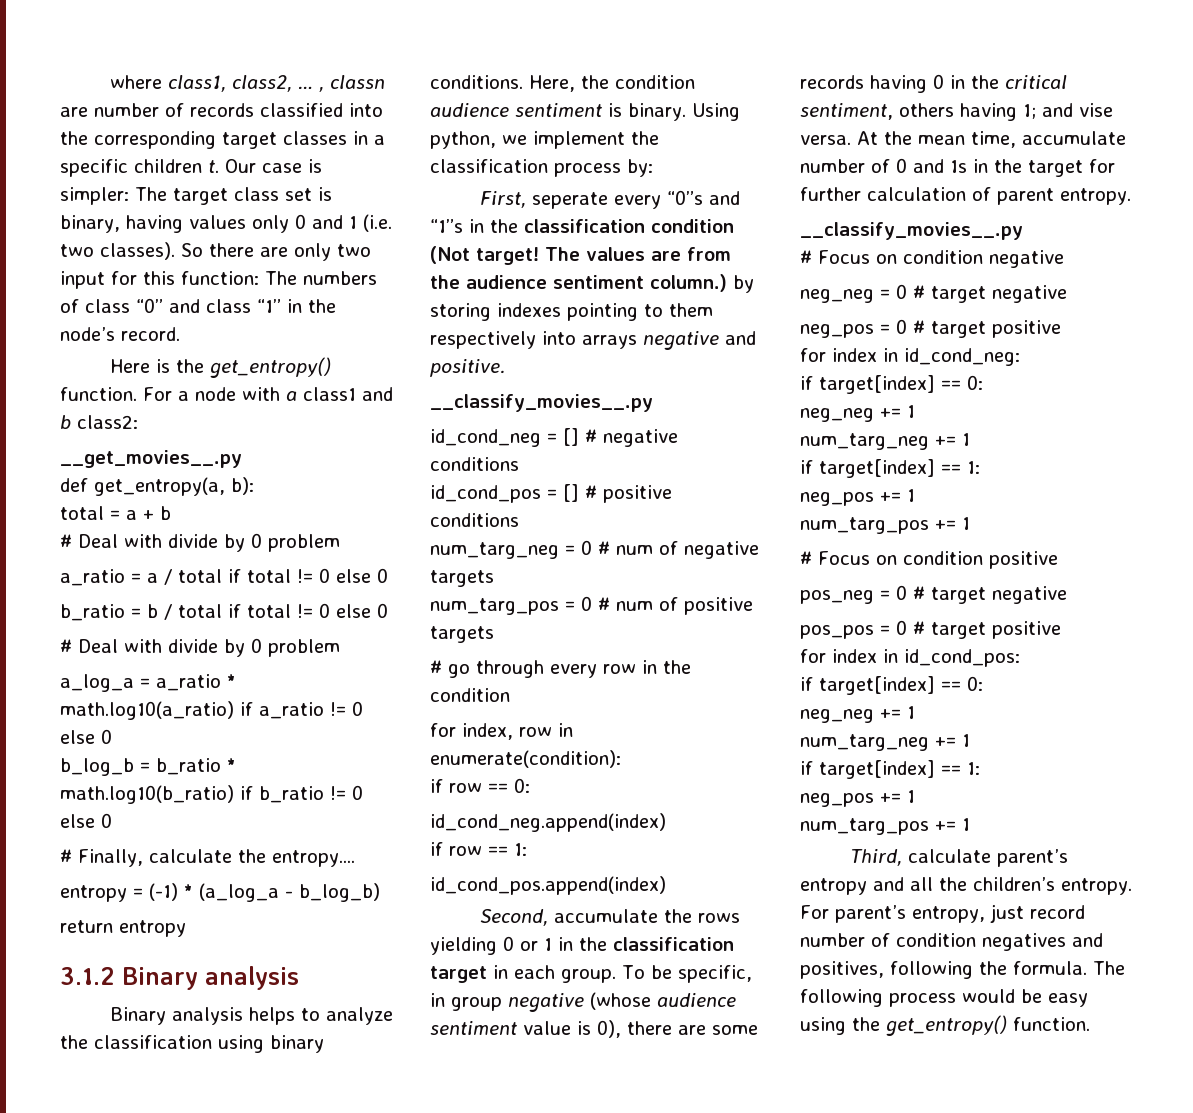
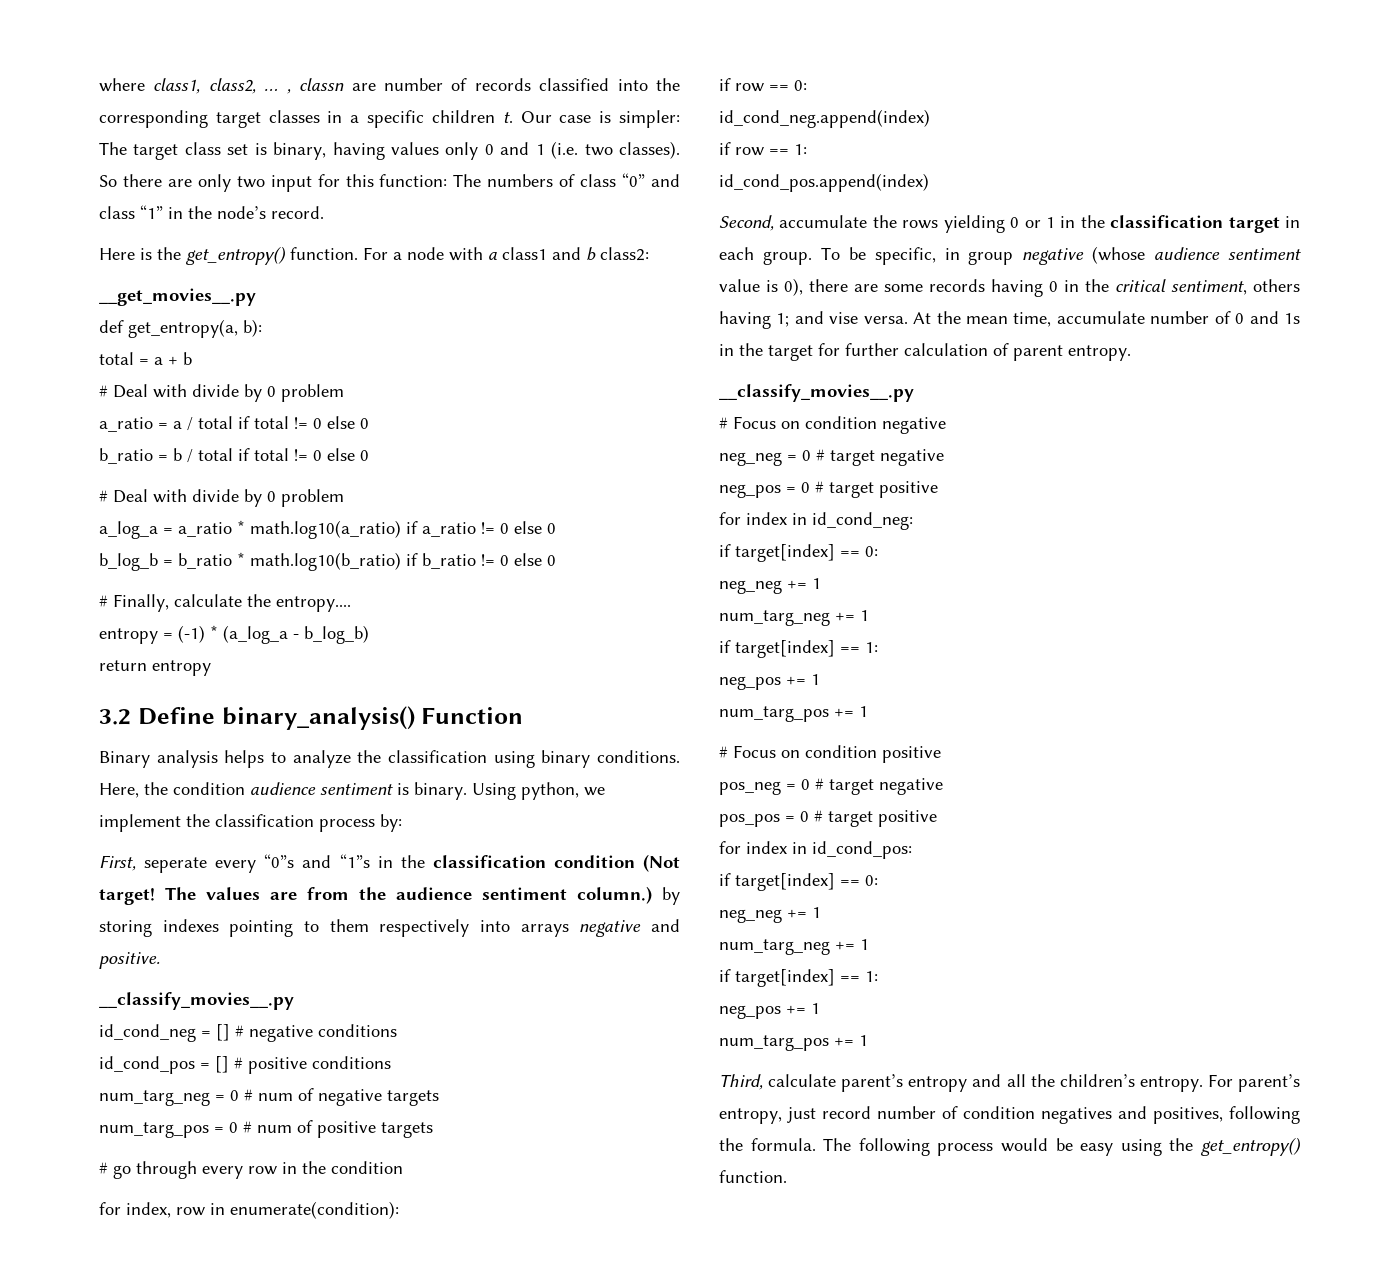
[60,966,299,990] 3.1.2 Binary analysis -> [99,706,524,730] 3.2 Define binary_analysis() Function

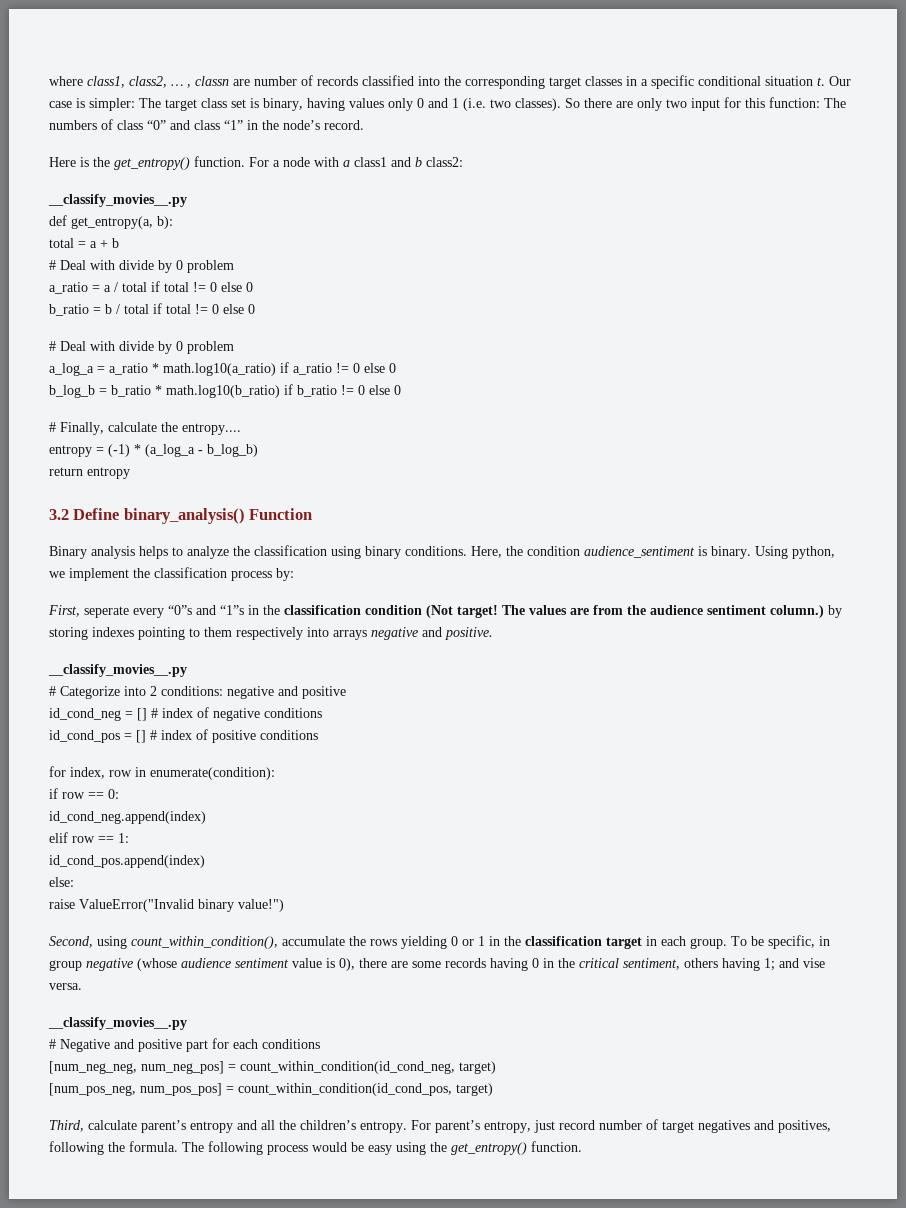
[431,110,495,123] children -> [698,76,813,86] conditional situation
[99,288,256,306] __get_movies__.py -> [48,194,187,207] __classify_movies__.py
[250,782,393,795] audience sentiment -> [584,546,695,558] audience_sentiment
(294, 1001) none -> [49,686,346,699] // # Categorize into 2 conditions: negative and positive
(244, 1031) none -> [162,707,209,718] index of
(243, 1063) none -> [161,729,208,740] index of
[99,1088,439,1106] [99,1120,433,1138] [99,1161,403,1179] // num_targ_neg = 0 # num of negative targets // num_targ_pos = 0 # num of positive targets // # go through every row in the condition -> (318, 735) none
[719,142,731,155] if -> [49,832,68,843] elif
(929, 182) none -> [49,877,74,887] [49,899,284,912] // else: // raise ValueError("Invalid binary value!")
(774, 223) none -> [97,936,278,949] using count_within_condition(),
[913,311,1300,327] [719,343,1131,361] [719,384,914,402] [719,416,946,434] [719,449,944,466] [719,481,938,498] [719,512,913,530] [719,544,878,562] [719,578,821,594] [719,610,869,626] [719,640,878,658] [719,674,820,690] [719,706,868,722] [719,745,941,763] [719,778,943,795] [719,810,937,827] [719,841,912,859] [719,873,878,891] [719,907,821,923] [719,939,869,955] [719,969,878,987] [719,1003,820,1019] [719,1035,868,1051] At the mean time, accumulate number of 0 and 1s in the target for further calculation of parent entropy. // __classify_movies__.py // # Focus on condition negative // neg_neg = 0 # target negative // neg_pos = 0 # target positive // for index in id_cond_neg: // if target[index] == 0: // neg_neg += 1 // num_targ_neg += 1 // if target[index] == 1: // neg_pos += 1 // num_targ_pos += 1 // # Focus on condition positive // pos_neg = 0 # target negative // pos_pos = 0 # target positive // for index in id_cond_pos: // if target[index] == 0: // neg_neg += 1 // num_targ_neg += 1 // if target[index] == 1: // neg_pos += 1 // num_targ_pos += 1 -> [48,1017,187,1030] [49,1038,320,1052] [49,1061,496,1074] [49,1083,493,1096] // __classify_movies__.py // # Negative and positive part for each conditions // [num_neg_neg, num_neg_pos] = count_within_condition(id_cond_neg, target) // [num_pos_neg, num_pos_pos] = count_within_condition(id_cond_pos, target)
[963,1106,1035,1119] condition -> [662,1121,694,1133] target

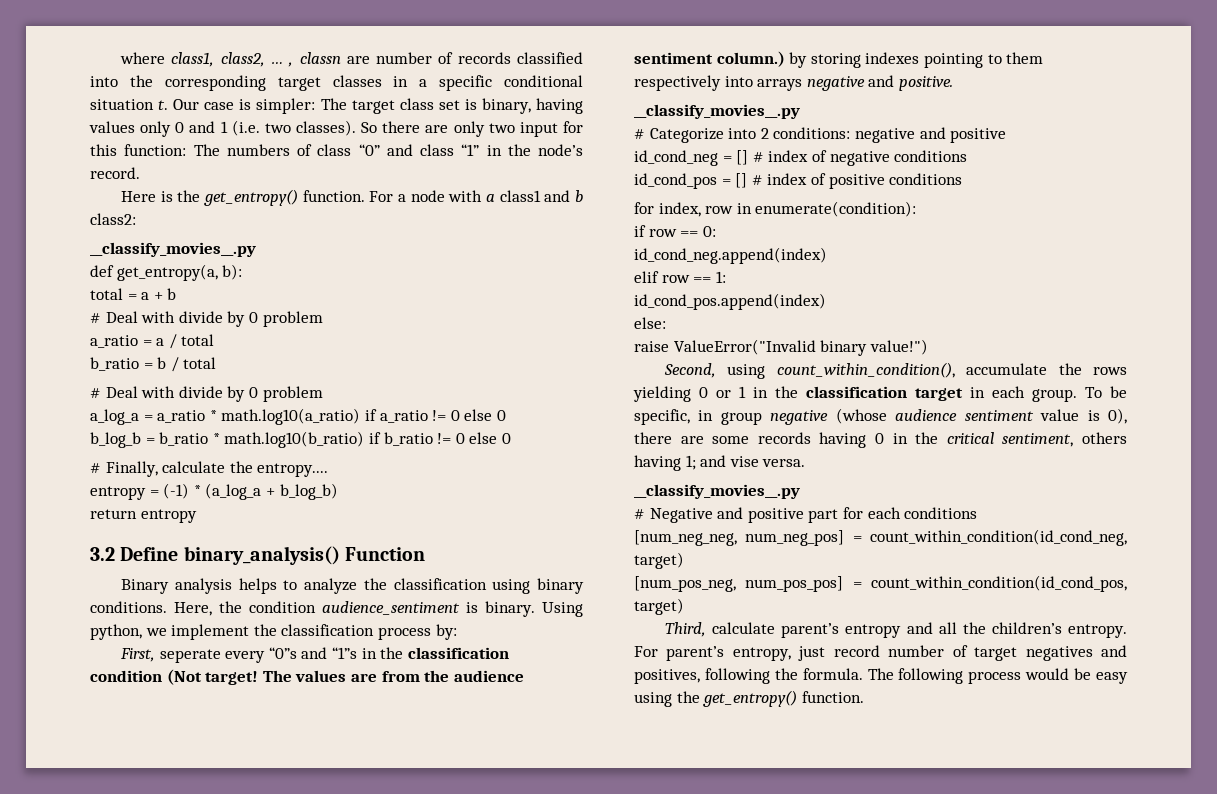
[151,281,253,292] if total != 0 else 0 -> (215, 340) none
[153,303,255,314] if total != 0 else 0 -> (217, 363) none
[198,450,203,454] - -> [265,488,275,496] +

